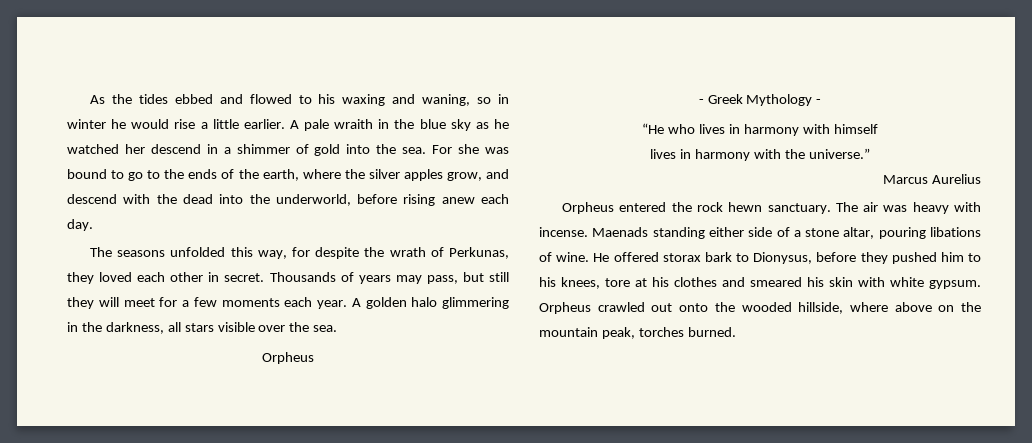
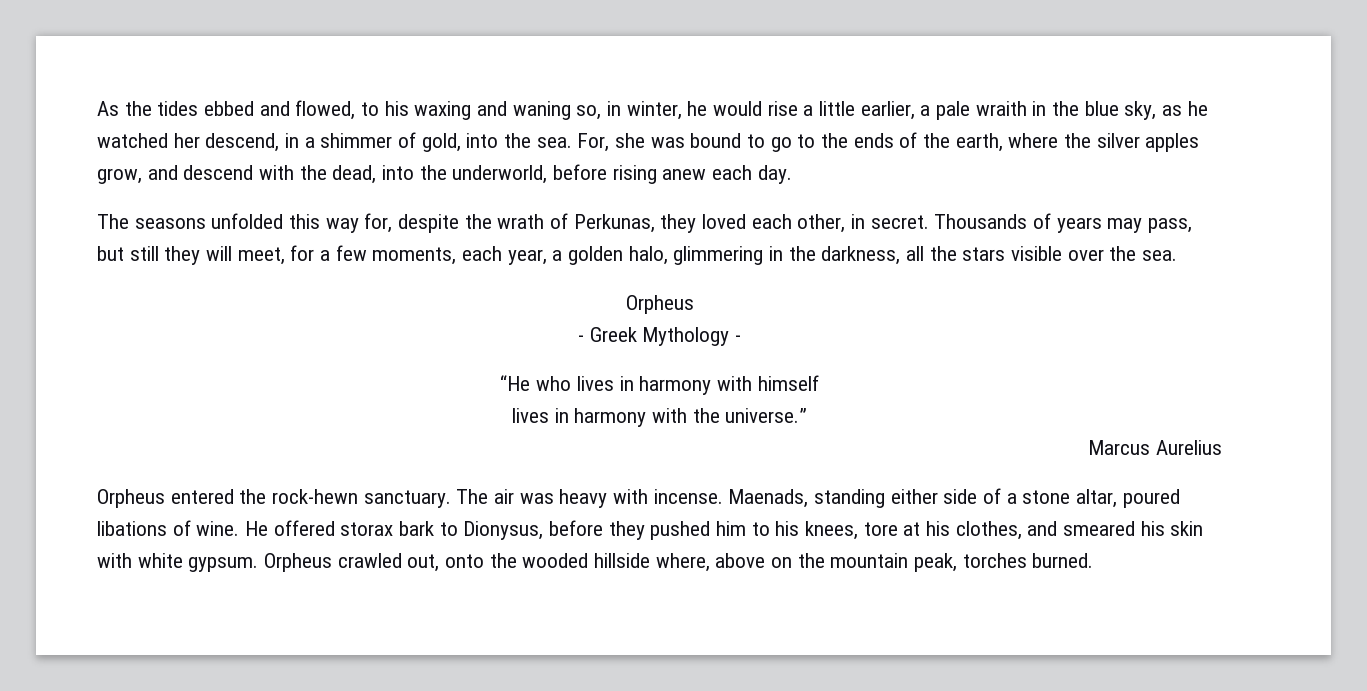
[249,94,292,104] flowed -> [295,100,356,120] flowed,
[422,94,510,106] [67,119,106,129] waning, so in winter -> [512,101,682,120] waning so, in winter,
[243,119,299,129] earlier. A -> [860,101,931,120] earlier, a
[450,119,471,131] sky -> [1124,101,1157,120] sky,
[150,144,201,154] descend -> [205,133,280,152] descend,
[314,144,341,156] gold -> [421,133,461,152] gold,
[432,145,453,154] For -> [577,133,610,152] For,
[182,194,213,204] dead -> [332,165,377,184] dead,
[257,247,311,259] way, for -> [325,213,393,233] way for,
[170,272,204,282] other -> [797,214,846,233] other,
[123,298,155,307] meet -> [237,247,285,265] meet,
[221,297,438,309] moments each year. A golden halo -> [372,246,668,265] moments, each year, a golden halo,
(181, 327) none -> [929,246,957,261] the
[696,202,763,212] rock hewn -> [272,489,359,504] rock-hewn
[592,227,649,237] Maenads -> [728,489,809,508] Maenads,
[878,227,926,239] pouring -> [1122,489,1180,508] poured
[674,277,717,287] clothes -> [955,521,1022,540] clothes,
[651,303,673,312] out -> [407,554,440,572] out,
[798,302,888,314] hillside, where -> [594,553,710,572] hillside where,

